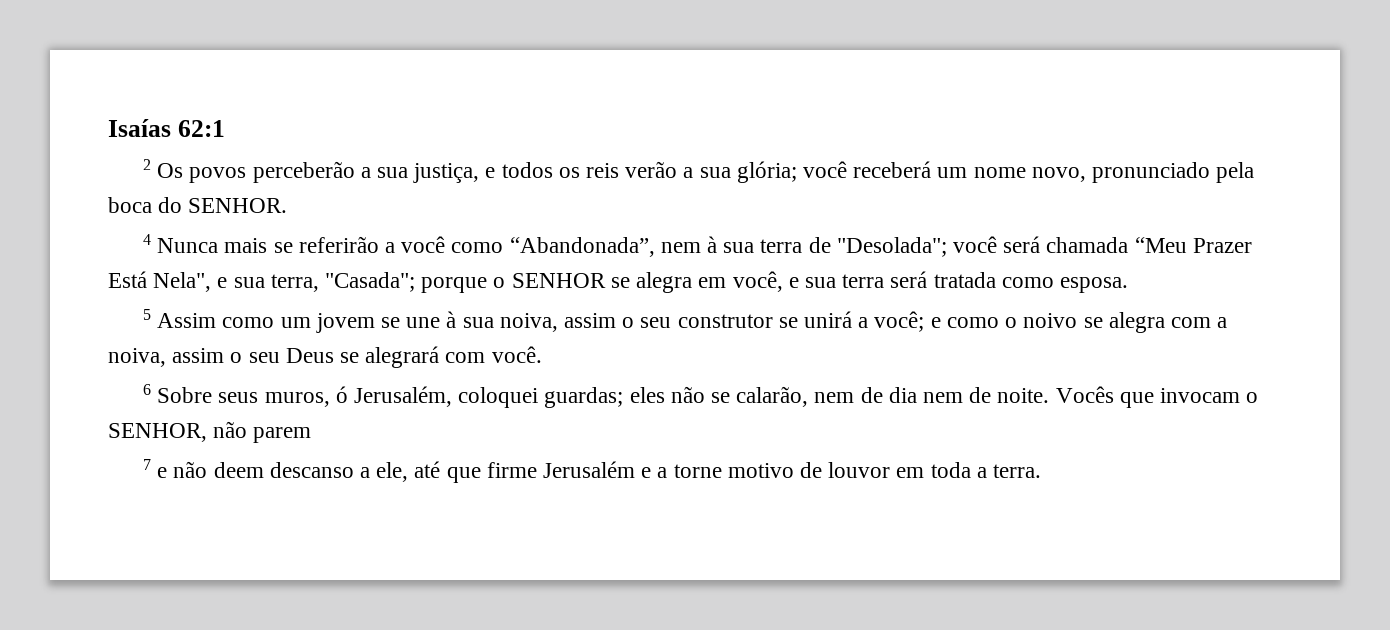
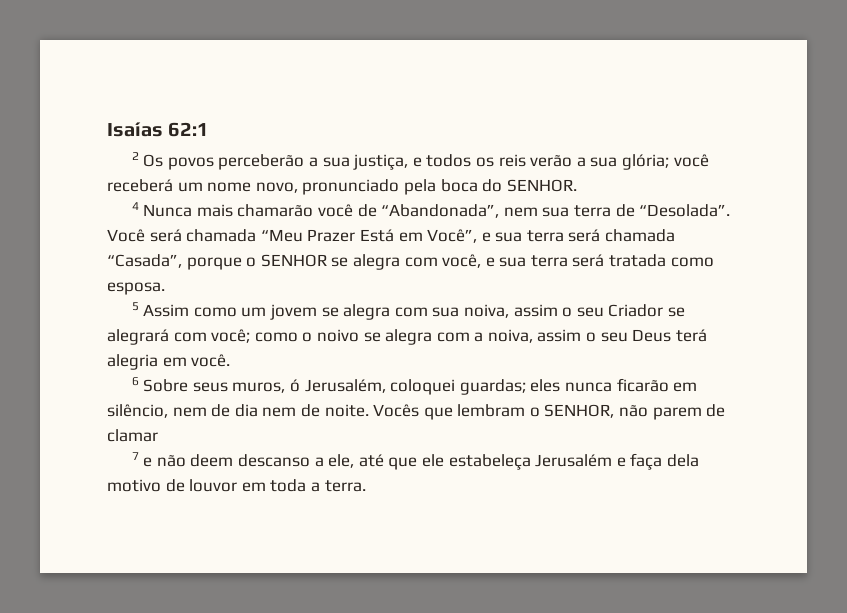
[273,236,504,253] se referirão a você como -> [237,204,377,217] chamarão você de
[706,236,717,253] à -> (538, 212) none
[836,236,998,257] "Desolada"; você -> [639,204,731,217] [107,229,145,242] “Desolada”. Você
[153,272,416,292] Nela", e sua terra, "Casada"; -> [398,229,676,243] [107,254,182,268] em Você”, e sua terra será chamada “Casada”,
[698,277,727,288] em -> [404,257,438,267] com
[406,311,457,328] une à -> [343,304,428,320] alegra com
[677,311,941,332] construtor se unirá a você; e -> [608,304,685,317] [107,329,251,345] Criador se alegrará com você;
[340,346,486,368] se alegrará com -> [675,329,707,342] [107,354,187,370] terá alegria em
[670,386,809,407] não se calarão, -> [565,378,698,392] [107,404,168,418] nunca ficarão em silêncio,
[1160,388,1241,403] invocam -> [457,404,526,417] lembram
(312, 435) none -> [706,404,726,417] [107,429,158,442] de clamar
[486,461,722,478] firme Jerusalém e a torne -> [422,453,699,470] ele estabeleça Jerusalém e faça dela

